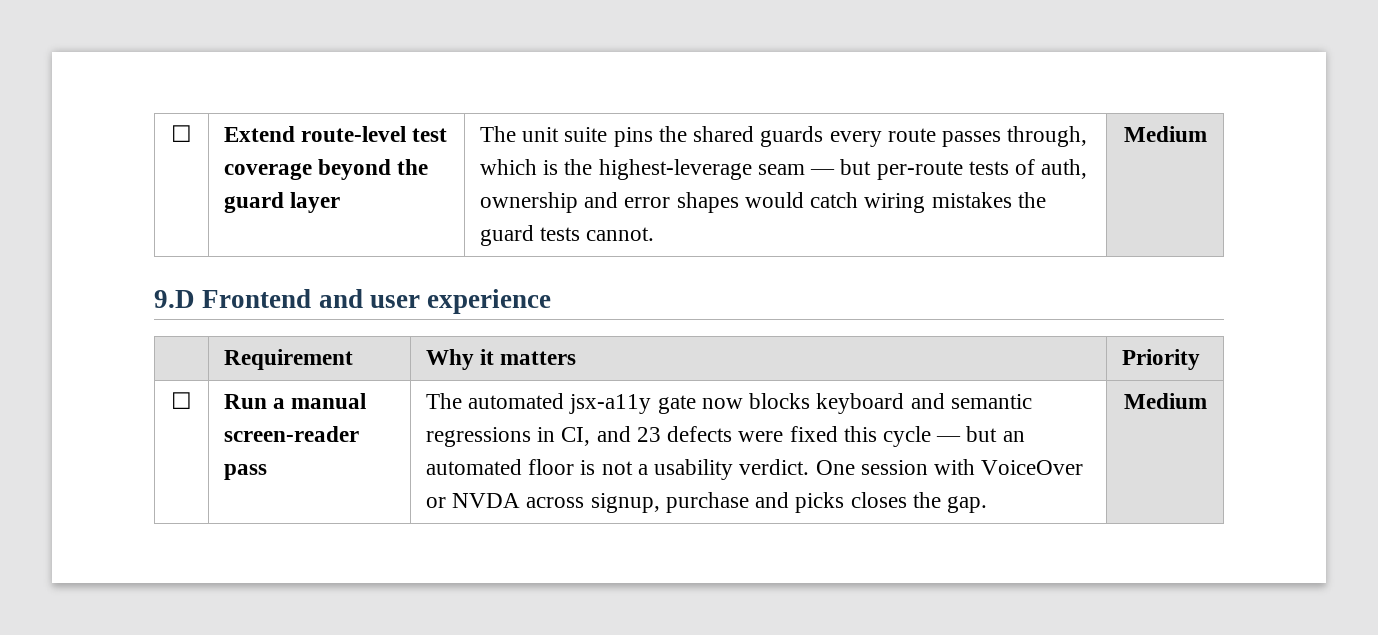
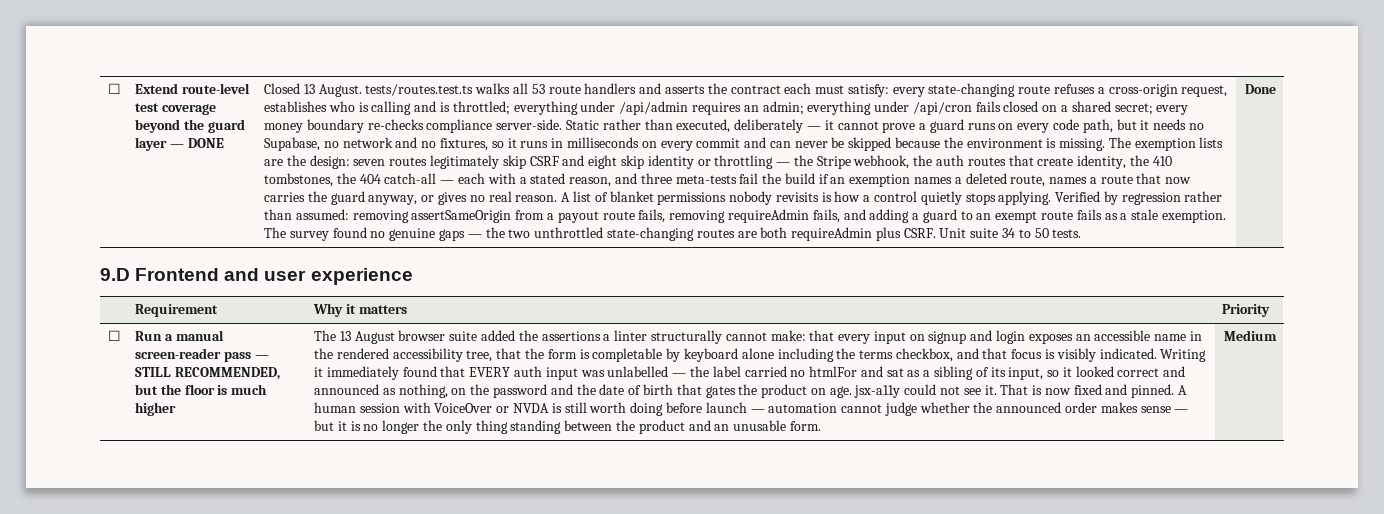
[480,126,1088,147] [480,159,1088,180] [480,192,1046,213] [480,225,655,246] [1123,126,1207,142] | The unit suite pins the shared guards every route passes through, which is the highest-leverage seam — but per-route tests of auth, ownership and error shapes would catch wiring mistakes the guard tests cannot. | Medium -> [169,138,224,148] [264,83,1228,97] [264,101,1189,115] [264,119,1204,133] [264,137,1224,151] [264,155,1172,169] [264,173,1192,187] [264,191,1223,205] [264,209,1226,223] [264,227,1082,241] [1244,84,1276,94] — DONE | Closed 13 August. tests/routes.test.ts walks all 53 route handlers and asserts the contract each must satisfy: every state-changing route refuses a cross-origin request, establishes who is calling and is throttled; everything under /api/admin requires an admin; everything under /api/cron fails closed on a shared secret; every money boundary re-checks compliance server-side. Static rather than executed, deliberately — it cannot prove a guard runs on every code path, but it needs no Supabase, no network and no fixtures, so it runs in milliseconds on every commit and can never be skipped because the environment is missing. The exemption lists are the design: seven routes legitimately skip CSRF and eight skip identity or throttling — the Stripe webhook, the auth routes that create identity, the 410 tombstones, the 404 catch-all — each with a stated reason, and three meta-tests fail the build if an exemption names a deleted route, names a route that now carries the guard anyway, or gives no real reason. A list of blanket permissions nobody revisits is how a control quietly stops applying. Verified by regression rather than assumed: removing assertSameOrigin from a payout route fails, removing requireAdmin fails, and adding a guard to an exempt route fails as a stale exemption. The survey found no genuine gaps — the two unthrottled state-changing routes are both requireAdmin plus CSRF. Unit suite 34 to 50 tests. | Done
[426,393,1032,414] [426,426,1025,447] [426,459,855,480] | The automated jsx-a11y gate now blocks keyboard and semantic regressions in CI, and 23 defects were fixed this cycle — but an automated floor is not a usability verdict. One -> [254,355,269,359] [135,367,280,380] [135,384,268,395] [135,402,177,416] [314,330,1202,344] [314,348,1207,362] [314,366,1186,380] [314,384,1187,398] [314,402,357,413] — STILL RECOMMENDED, but the floor is much higher | The 13 August browser suite added the assertions a linter structurally cannot make: that every input on signup and login exposes an accessible name in the rendered accessibility tree, that the form is completable by keyboard alone including the terms checkbox, and that focus is visibly indicated. Writing it immediately found that EVERY auth input was unlabelled — the label carried no htmlFor and sat as a sibling of its input, so it looked correct and announced as nothing, on the password and the date of birth that gates the product on age. jsx-a11y could not see it. That is now fixed and pinned. A human
[526,492,987,513] across signup, purchase and picks closes the gap. -> [551,402,1189,416] [314,420,821,434] is still worth doing before launch — automation cannot judge whether the announced order makes sense — but it is no longer the only thing standing between the product and an unusable form.

